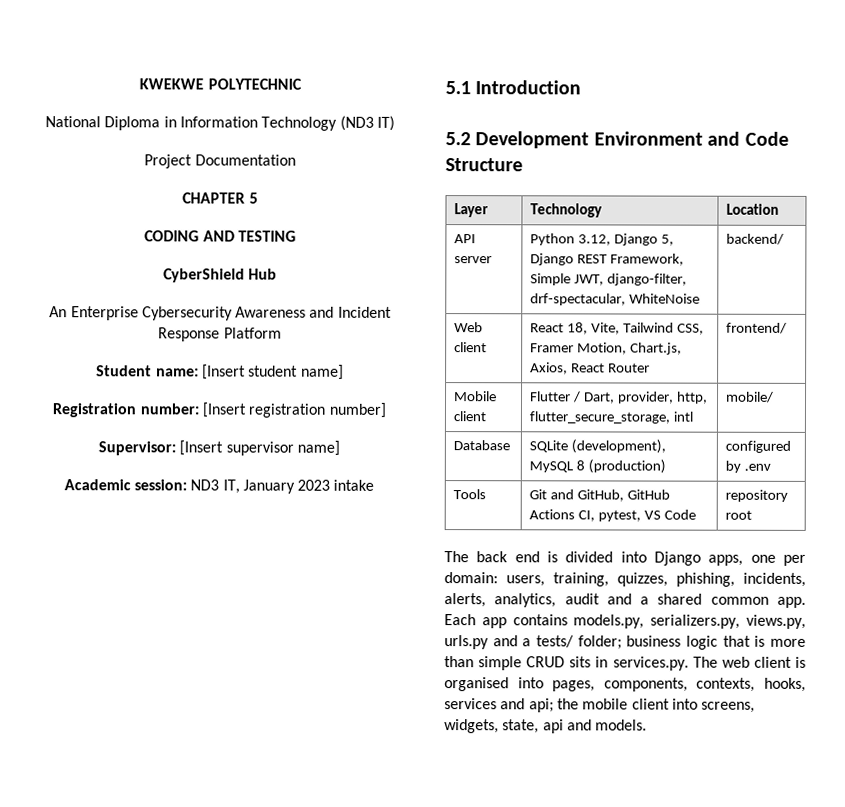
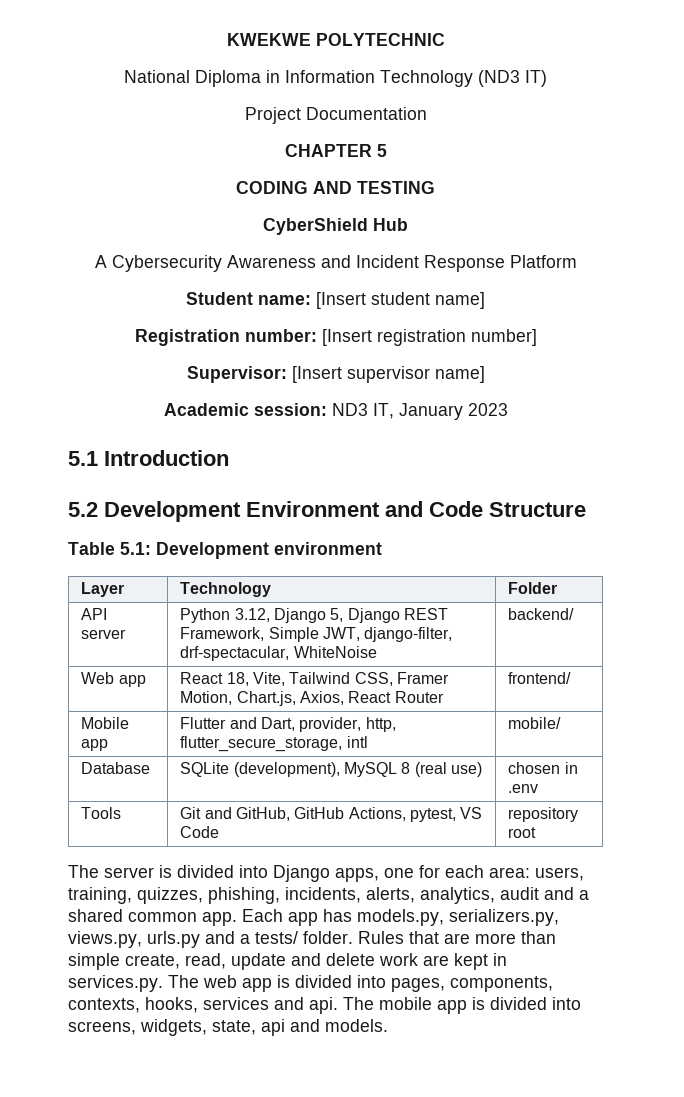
[49,306,139,321] An Enterprise -> [94,255,107,268] A
[333,479,375,491] intake -> (508, 409) none
(523, 165) none -> [68,542,382,559] // Table 5.1: Development environment
[725,203,779,215] Location -> [508,582,558,594] Folder
[453,342,487,353] client -> [118,675,146,687] app
[452,411,486,422] client -> [81,739,109,751] app
[572,391,581,403] / -> [229,717,257,729] and
[587,459,666,474] [724,440,791,453] [724,460,741,473] (production) | configured by -> [414,762,482,777] [508,762,578,774] (real use) | chosen in
[528,509,595,522] Actions CI, -> [348,807,406,821] Actions,
[476,551,540,563] back end -> [104,867,154,878] server
[783,554,806,566] [444,572,498,584] per domain: -> [419,865,530,878] for each area:
[512,614,568,626] contains -> [323,909,352,922] has
[577,635,806,650] [444,656,592,671] folder; business logic that is more than simple CRUD sits -> [303,931,556,944] [68,953,488,970] folder. Rules that are more than simple create, read, update and delete work are kept
[753,656,806,668] [444,677,509,692] client is organised -> [242,975,352,992] app is divided
[528,698,670,713] api; the mobile client -> [309,997,547,1014] api. The mobile app is divided

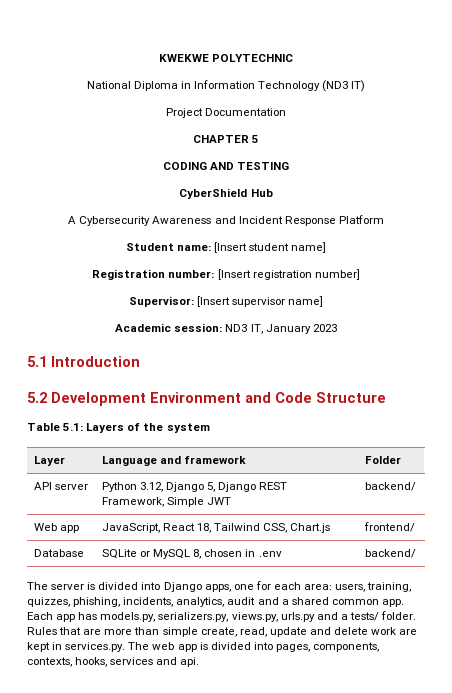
[156,542,382,559] [81,582,125,597] [180,582,272,597] Development environment // Layer | Technology -> [86,423,210,433] [33,456,65,466] [101,456,247,466] Layers of the system // Layer | Language and framework
[322,627,453,642] [180,646,377,661] JWT, django-filter, drf-spectacular, WhiteNoise -> [207,497,232,505] JWT
(146, 681) none -> [101,523,160,533] JavaScript,
[252,672,285,686] Vite, -> (212, 528) none
[396,672,449,684] [180,691,444,706] [508,672,572,684] [81,717,130,729] [81,739,109,751] [180,717,396,732] [180,736,368,752] [508,717,562,729] [81,762,151,774] [180,762,482,777] [508,762,578,774] [508,784,539,793] [81,807,122,819] [180,807,483,822] [180,826,220,838] [508,807,579,822] [508,827,537,838] Framer Motion, Chart.js, Axios, React Router | frontend/ // Mobile app | Flutter and Dart, provider, http, flutter_secure_storage, intl | mobile/ // Database | SQLite (development), MySQL 8 (real use) | chosen in .env // Tools | Git and GitHub, GitHub Actions, pytest, VS Code | repository root -> [290,523,331,533] [363,522,415,532] [33,549,84,557] [101,549,282,559] [364,549,416,558] Chart.js | frontend/ // Database | SQLite or MySQL 8, chosen in .env | backend/
[366,887,415,903] alerts, -> (174, 602) none
[343,997,581,1014] [68,1019,388,1036] The mobile app is divided into screens, widgets, state, api and models. -> (200, 662) none

